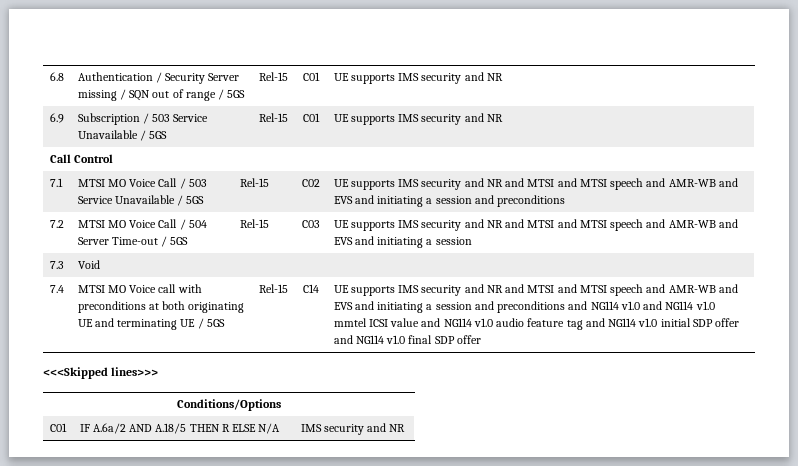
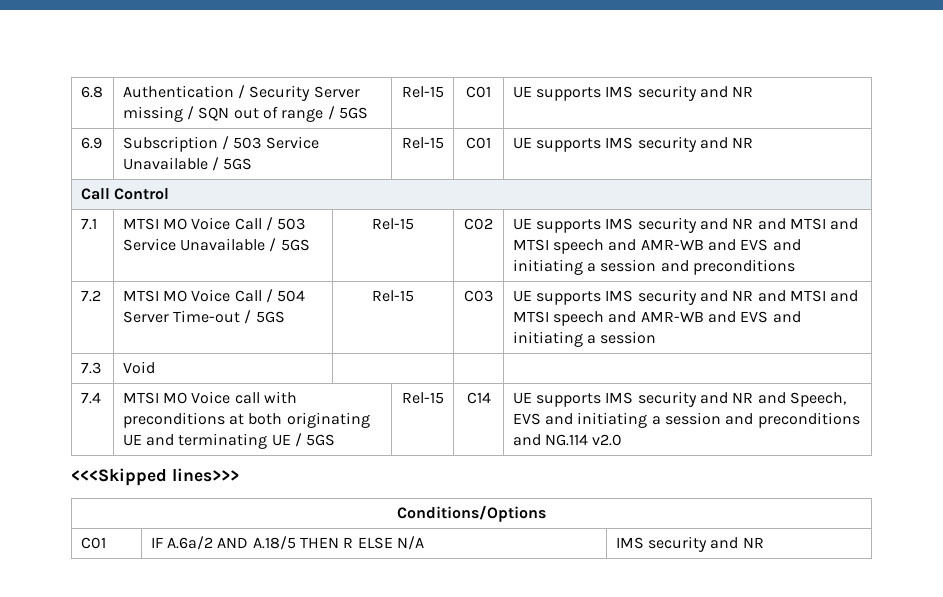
[527,284,738,296] MTSI and MTSI speech and AMR-WB and -> [790,392,847,407] Speech,
[590,301,715,310] [333,318,740,330] [333,335,481,344] NG114 v1.0 and NG114 v1.0 mmtel ICSI value and NG114 v1.0 audio feature tag and NG114 v1.0 initial SDP offer and NG114 v1.0 final SDP offer -> [545,434,623,446] NG.114 v2.0

